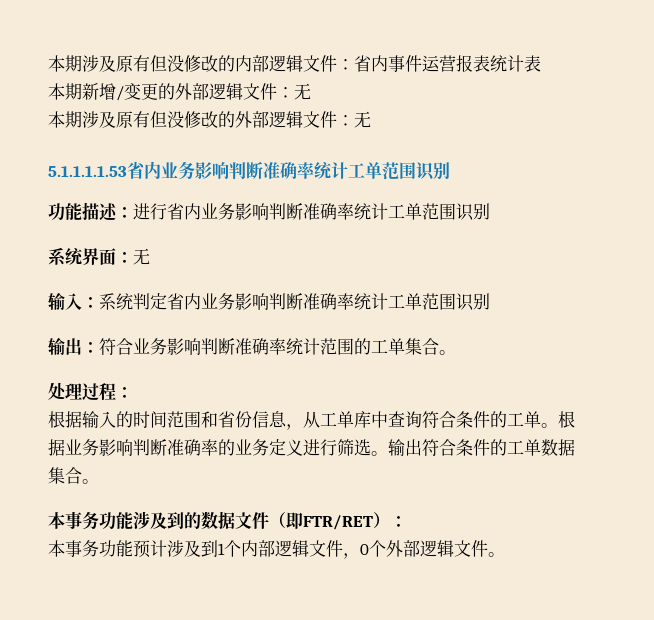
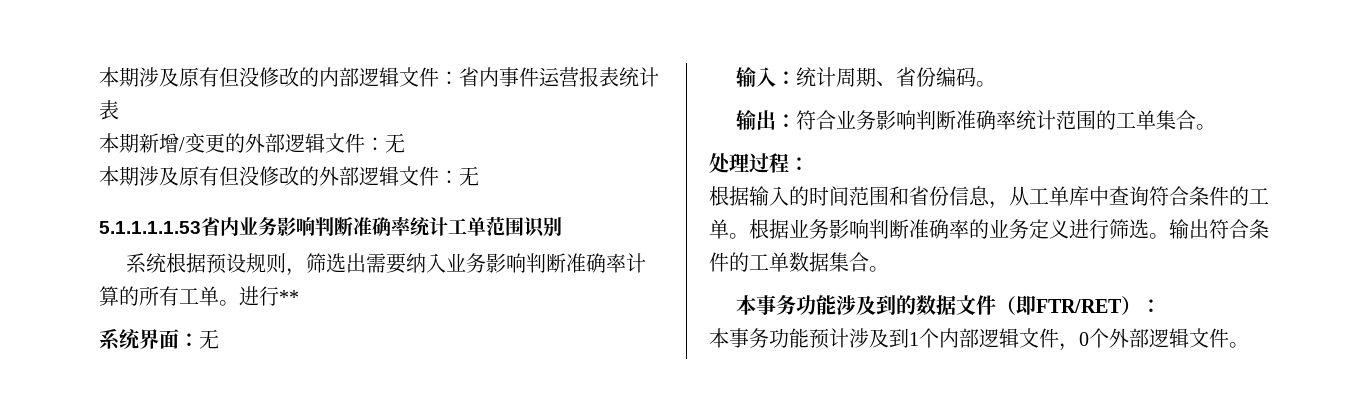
[48,202,490,221] 功能描述：进行省内业务影响判断准确率统计工单范围识别 -> [126,253,647,276] [99,286,299,306] 系统根据预设规则，筛选出需要纳入业务影响判断准确率计算的所有工单。进行**
[99,293,490,311] 系统判定省内业务影响判断准确率统计工单范围识别 -> [796,67,997,87] 统计周期、省份编码。

